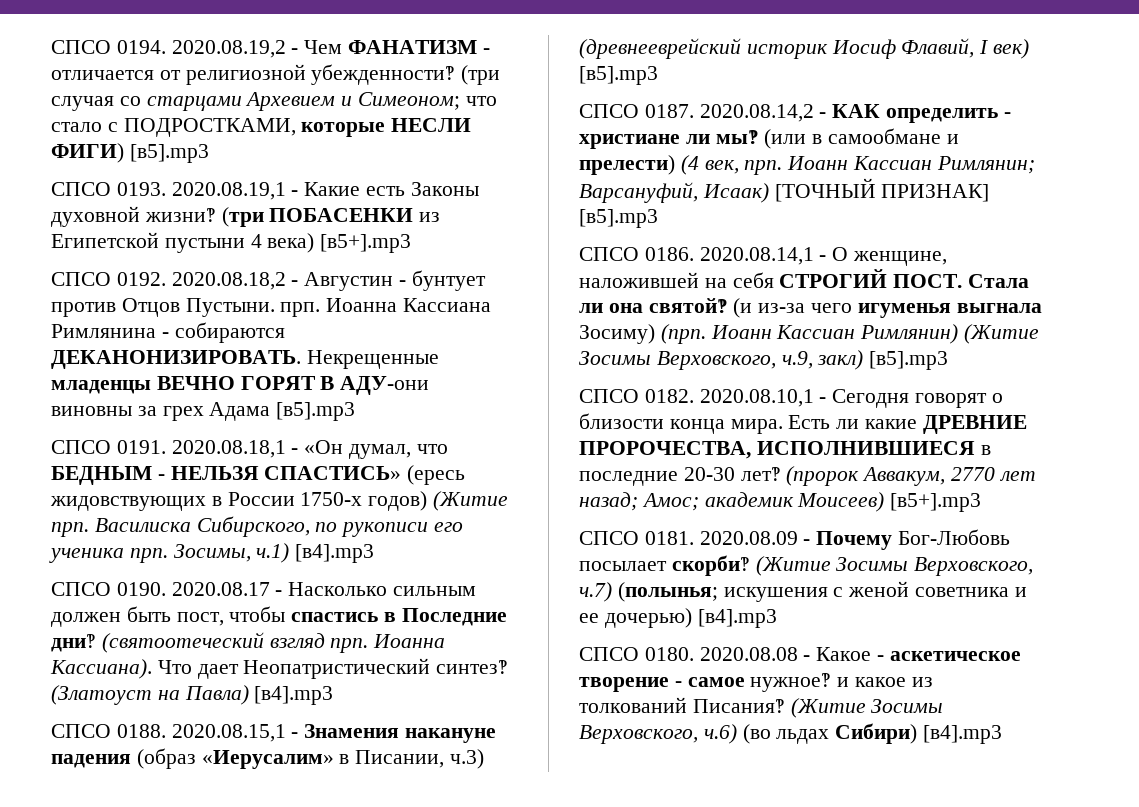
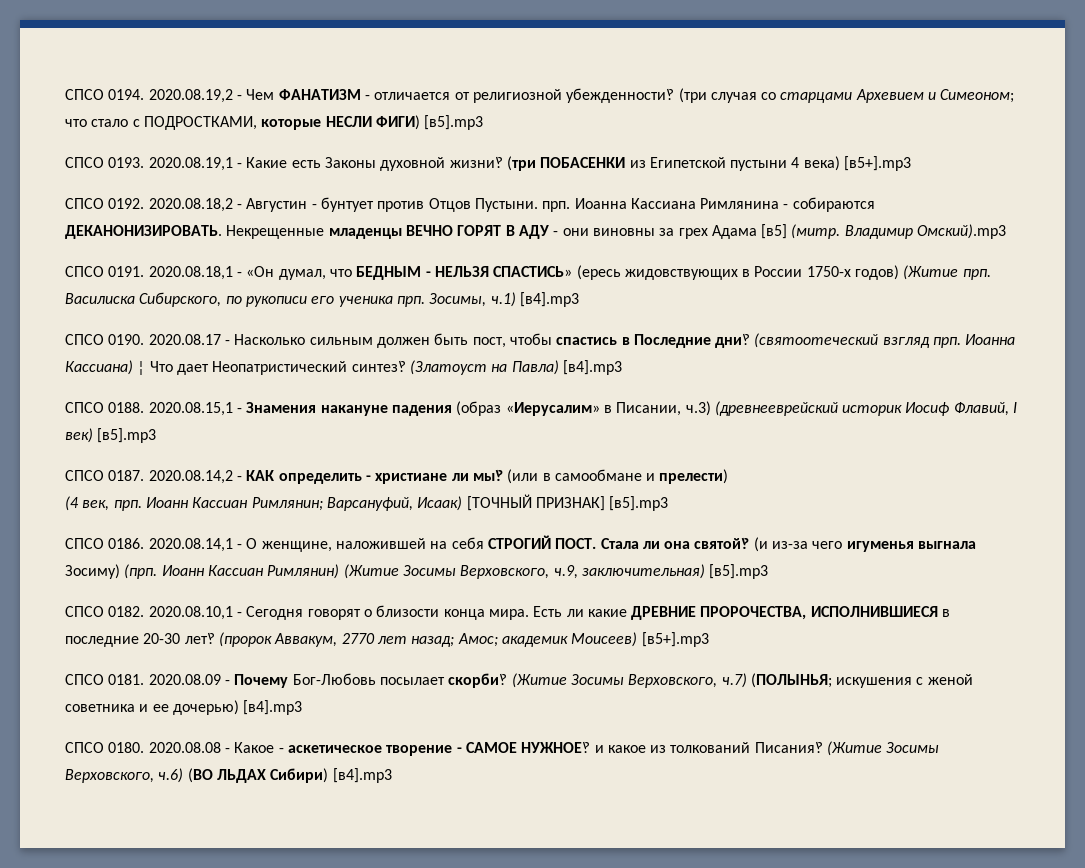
[340,376,430,395] АДУ-они -> [518,225,589,239] АДУ - они
[276,402,356,421] [в5].mp3 -> [761,224,1007,239] [в5] (митр. Владимир Омский).mp3
[50,659,152,679] Кассиана). -> [65,360,146,375] Кассиана) ¦
(675, 165) none -> (729, 476) //
[817,350,864,370] закл) -> [581,564,705,579] заключительная)
[617,582,718,602] (полынья; -> [750,673,832,688] (ПОЛЫНЬЯ;
[687,673,832,692] самое нужное‽ -> [465,741,591,753] САМОЕ НУЖНОЕ‽
[742,724,830,744] (во льдах -> [187,768,266,783] (ВО ЛЬДАХ

